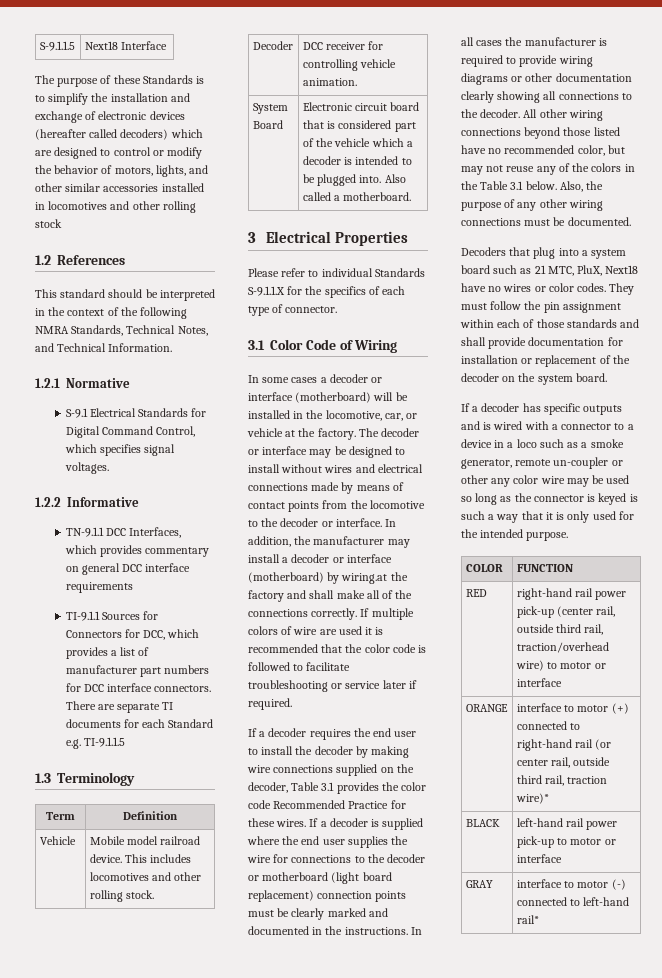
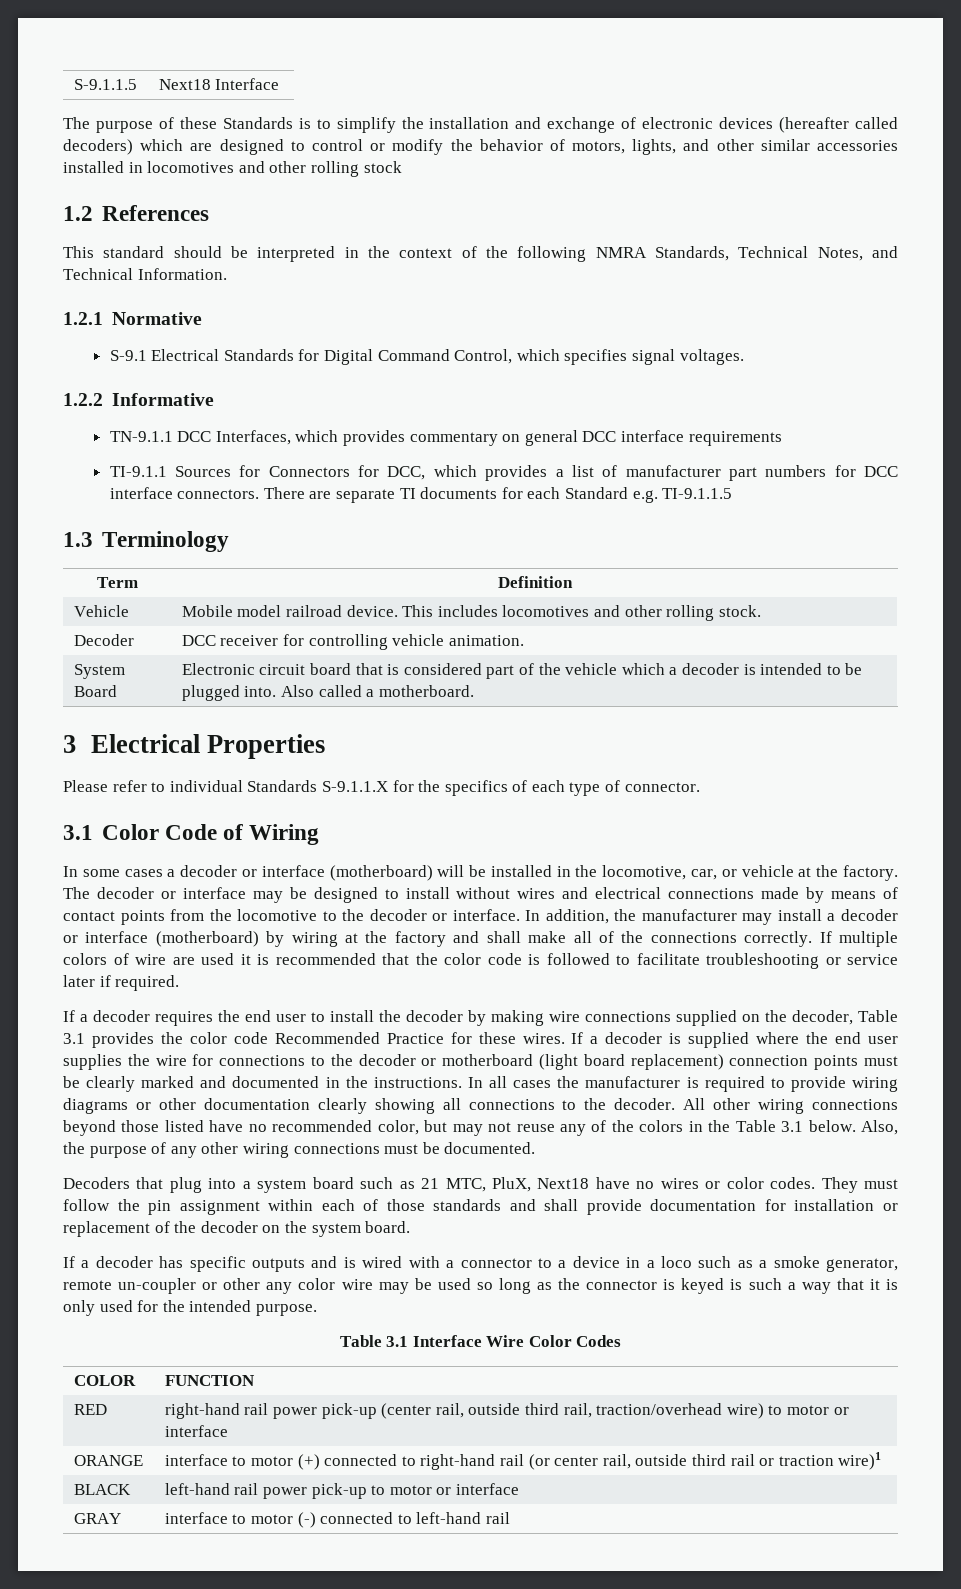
[341,573,388,584] wiring.at -> [291,932,359,947] wiring at
(569, 536) none -> [339,1335,622,1347] // Table 3.1 Interface Wire Color Codes
[545,775,608,786] [515,793,549,804] rail, traction wire)* -> [730,1452,882,1470] rail or traction wire)1
[516,915,539,924] rail* -> [486,1512,511,1524] rail

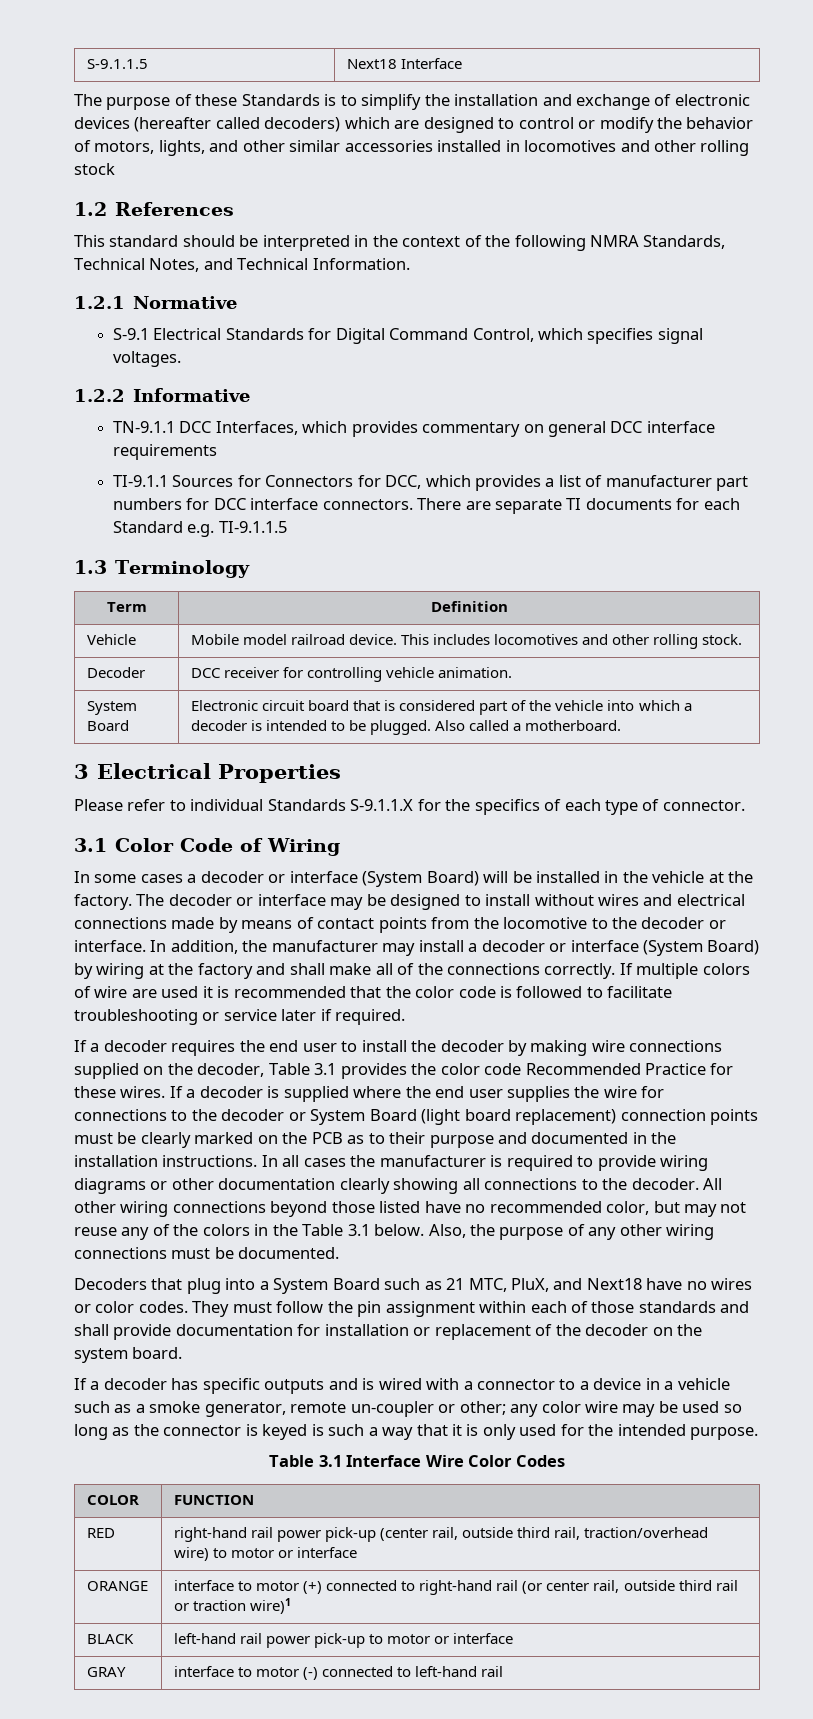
(618, 669) none -> [607,700,635,711] into
[181,685,277,701] plugged into. -> [370,720,432,735] plugged.
[329,865,433,881] (motherboard) -> [362,871,479,887] (System Board)
[602,865,737,880] locomotive, car, or -> (648, 877) none
[155,931,259,947] (motherboard) -> [643,940,760,956] (System Board)
[442,1054,534,1066] motherboard -> [310,1109,417,1125] System Board
(195, 1082) none -> [257,1132,494,1148] on the PCB as to their purpose
(368, 1082) none -> [74,1155,158,1167] installation
[257,1177,354,1193] system board -> [273,1278,380,1294] System Board
(531, 1184) none -> [553,1278,583,1290] and
[660,1256,692,1268] loco -> [677,1378,730,1390] vehicle
[223,1278,261,1290] other -> [459,1401,506,1415] other;

